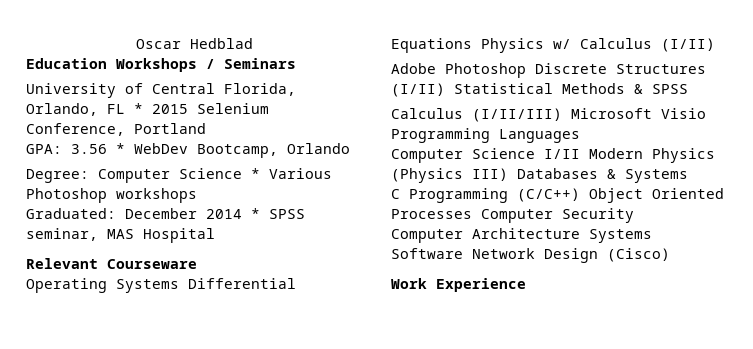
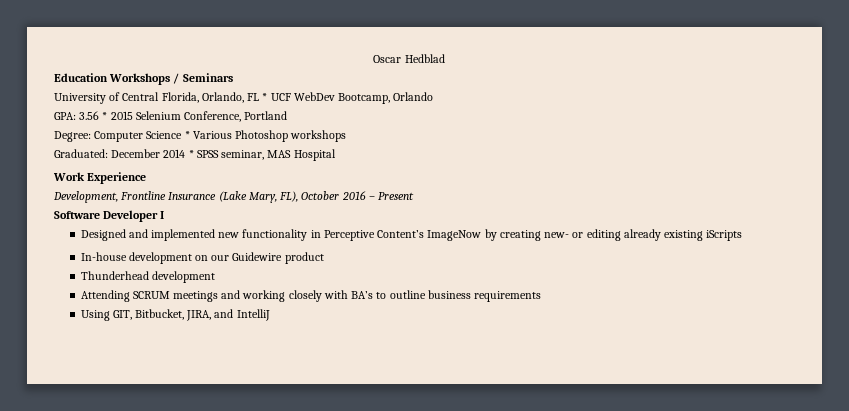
[152,103,269,114] [26,123,206,136] [26,143,350,158] 2015 Selenium Conference, Portland // GPA: 3.56 * WebDev Bootcamp, Orlando -> [270,92,434,104] [54,111,288,122] UCF WebDev Bootcamp, Orlando // GPA: 3.56 * 2015 Selenium Conference, Portland
[26,258,197,269] [26,278,296,293] [391,38,715,53] [391,63,706,78] [391,83,688,97] [391,108,706,122] [391,128,580,143] [391,148,715,163] [391,168,688,183] [391,188,724,203] [391,208,634,223] [391,228,652,243] [391,248,670,263] [391,278,526,292] Relevant Courseware // Operating Systems Differential Equations Physics w/ Calculus (I/II) // Adobe Photoshop Discrete Structures (I/II) Statistical Methods & SPSS // Calculus (I/II/III) Microsoft Visio Programming Languages // Computer Science I/II Modern Physics (Physics III) Databases & Systems // C Programming (C/C++) Object Oriented Processes Computer Security // Computer Architecture Systems Software Network Design (Cisco) // Work Experience -> [53,172,147,184] [53,191,415,203] [54,210,165,222] [80,229,743,241] [80,252,324,264] [80,271,215,283] [80,290,542,302] [80,309,270,321] Work Experience // Development, Frontline Insurance (Lake Mary, FL), October 2016 – Present // Software Developer I // Designed and implemented new functionality in Perceptive Content’s ImageNow by creating new- or editing already existing iScripts // In-house development on our Guidewire product // Thunderhead development // Attending SCRUM meetings and working closely with BA’s to outline business requirements // Using GIT, Bitbucket, JIRA, and IntelliJ

